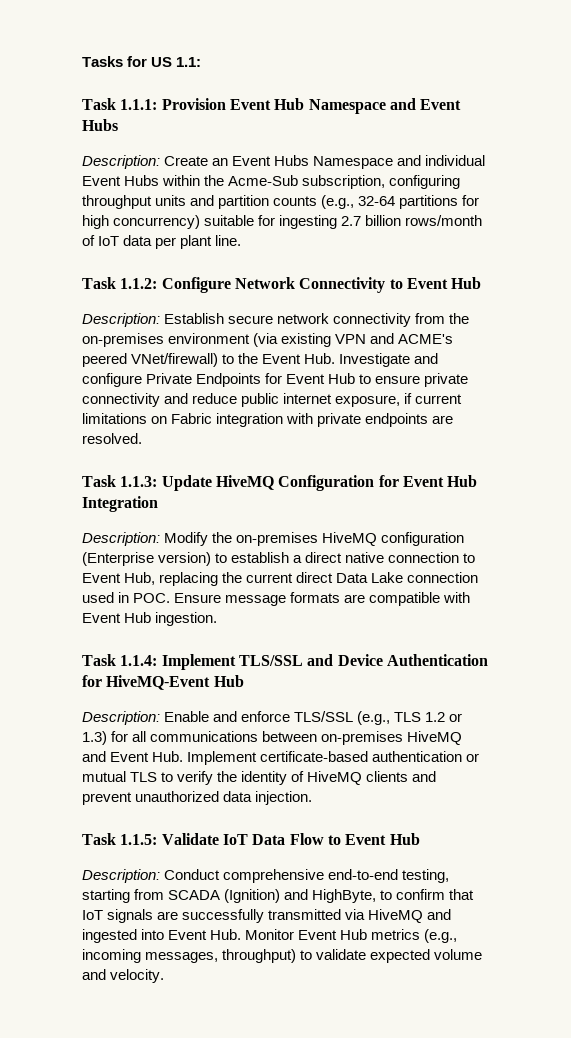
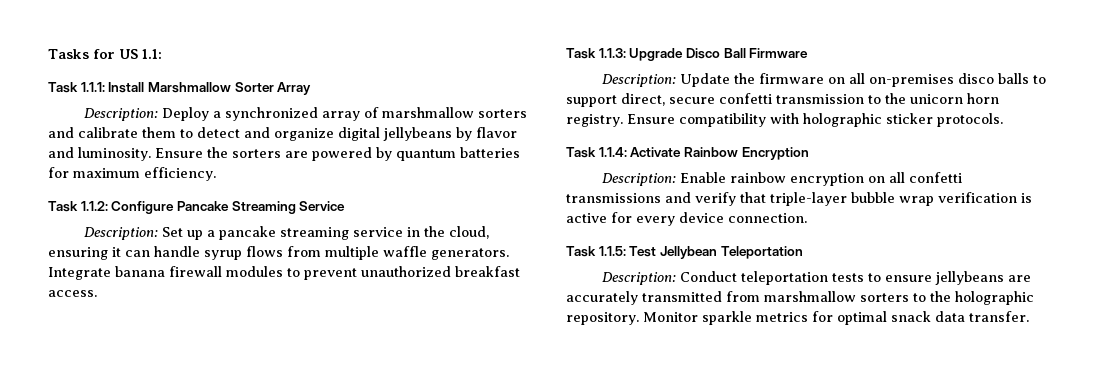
[161,98,462,114] [82,119,118,131] [82,155,486,169] [82,175,461,189] [82,195,480,209] [82,215,483,229] [82,235,242,249] [82,277,482,293] [82,313,470,327] [82,333,454,347] [82,353,439,367] [82,373,469,387] [82,393,463,407] [82,413,454,427] [82,433,142,444] [82,475,478,491] [82,496,158,512] [82,532,465,546] [82,552,476,566] [82,572,479,586] [82,592,471,606] [82,612,218,626] [82,654,488,670] [82,675,244,690] [82,711,463,725] [82,731,463,745] [82,751,480,765] [82,771,437,785] [82,791,313,805] [82,833,420,845] [82,869,450,883] [82,889,475,903] [82,909,452,923] [82,929,458,943] [82,949,483,963] [82,969,165,983] Provision Event Hub Namespace and Event Hubs // Description: Create an Event Hubs Namespace and individual Event Hubs within the Acme-Sub subscription, configuring throughput units and partition counts (e.g., 32-64 partitions for high concurrency) suitable for ingesting 2.7 billion rows/month of IoT data per plant line. // Task 1.1.2: Configure Network Connectivity to Event Hub // Description: Establish secure network connectivity from the on-premises environment (via existing VPN and ACME's peered VNet/firewall) to the Event Hub. Investigate and configure Private Endpoints for Event Hub to ensure private connectivity and reduce public internet exposure, if current limitations on Fabric integration with private endpoints are resolved. // Task 1.1.3: Update HiveMQ Configuration for Event Hub Integration // Description: Modify the on-premises HiveMQ configuration (Enterprise version) to establish a direct native connection to Event Hub, replacing the current direct Data Lake connection used in POC. Ensure message formats are compatible with Event Hub ingestion. // Task 1.1.4: Implement TLS/SSL and Device Authentication for HiveMQ-Event Hub // Description: Enable and enforce TLS/SSL (e.g., TLS 1.2 or 1.3) for all communications between on-premises HiveMQ and Event Hub. Implement certificate-based authentication or mutual TLS to verify the identity of HiveMQ clients and prevent unauthorized data injection. // Task 1.1.5: Validate IoT Data Flow to Event Hub // Description: Conduct comprehensive end-to-end testing, starting from SCADA (Ignition) and HighByte, to confirm that IoT signals are successfully transmitted via HiveMQ and ingested into Event Hub. Monitor Event Hub metrics (e.g., incoming messages, throughput) to validate expected volume and velocity. -> [108,82,312,95] [83,107,527,121] [48,127,517,141] [48,147,520,161] [48,167,216,181] [48,201,346,214] [83,226,489,240] [48,246,509,260] [48,266,520,280] [48,290,97,297] [566,48,809,61] [601,73,1046,87] [566,93,999,107] [566,113,1003,127] [566,147,809,160] [601,172,962,186] [566,192,1032,206] [566,212,807,226] [566,246,803,259] [601,271,1031,285] [566,291,1034,305] [566,311,1029,325] Install Marshmallow Sorter Array // Description: Deploy a synchronized array of marshmallow sorters and calibrate them to detect and organize digital jellybeans by flavor and luminosity. Ensure the sorters are powered by quantum batteries for maximum efficiency. // Task 1.1.2: Configure Pancake Streaming Service // Description: Set up a pancake streaming service in the cloud, ensuring it can handle syrup flows from multiple waffle generators. Integrate banana firewall modules to prevent unauthorized breakfast access. // Task 1.1.3: Upgrade Disco Ball Firmware // Description: Update the firmware on all on-premises disco balls to support direct, secure confetti transmission to the unicorn horn registry. Ensure compatibility with holographic sticker protocols. // Task 1.1.4: Activate Rainbow Encryption // Description: Enable rainbow encryption on all confetti transmissions and verify that triple-layer bubble wrap verification is active for every device connection. // Task 1.1.5: Test Jellybean Teleportation // Description: Conduct teleportation tests to ensure jellybeans are accurately transmitted from marshmallow sorters to the holographic repository. Monitor sparkle metrics for optimal snack data transfer.

